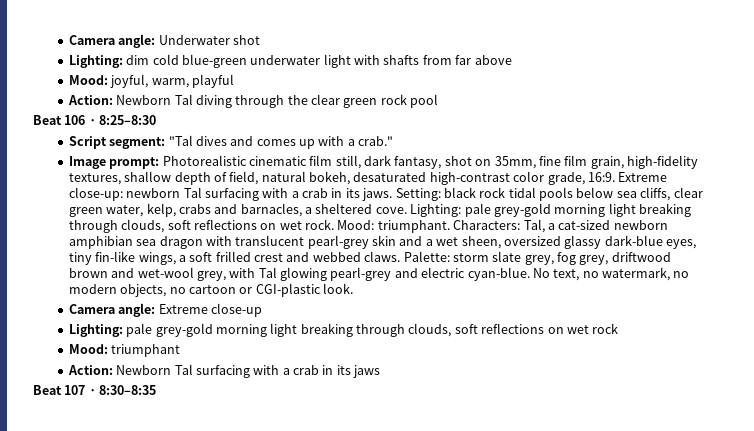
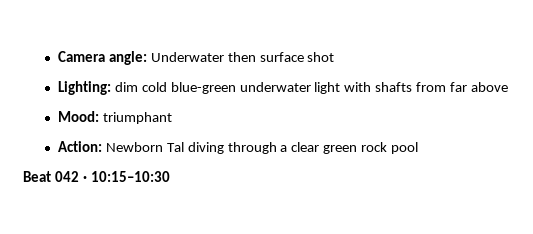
(230, 40) none -> [227,52,304,62] then surface
[110,74,234,88] joyful, warm, playful -> [102,112,172,124] triumphant
[287,95,308,105] the -> [280,145,288,152] a
[64,115,157,125] [68,135,394,149] [68,155,699,169] [68,171,668,185] [68,187,703,201] [68,203,692,217] [68,219,668,233] [68,235,697,249] [68,251,671,265] [68,267,690,281] [68,283,354,297] [68,303,262,317] [68,323,619,337] [68,344,181,357] [67,364,381,378] [33,385,157,395] 106 · 8:25–8:30 // Script segment: "Tal dives and comes up with a crab." // Image prompt: Photorealistic cinematic film still, dark fantasy, shot on 35mm, fine film grain, high-fidelity textures, shallow depth of field, natural bokeh, desaturated high-contrast color grade, 16:9. Extreme close-up: newborn Tal surfacing with a crab in its jaws. Setting: black rock tidal pools below sea cliffs, clear green water, kelp, crabs and barnacles, a sheltered cove. Lighting: pale grey-gold morning light breaking through clouds, soft reflections on wet rock. Mood: triumphant. Characters: Tal, a cat-sized newborn amphibian sea dragon with translucent pearl-grey skin and a wet sheen, oversized glassy dark-blue eyes, tiny fin-like wings, a soft frilled crest and webbed claws. Palette: storm slate grey, fog grey, driftwood brown and wet-wool grey, with Tal glowing pearl-grey and electric cyan-blue. No text, no watermark, no modern objects, no cartoon or CGI-plastic look. // Camera angle: Extreme close-up // Lighting: pale grey-gold morning light breaking through clouds, soft reflections on wet rock // Mood: triumphant // Action: Newborn Tal surfacing with a crab in its jaws // Beat 107 · 8:30–8:35 -> [54,171,170,182] 042 · 10:15–10:30

